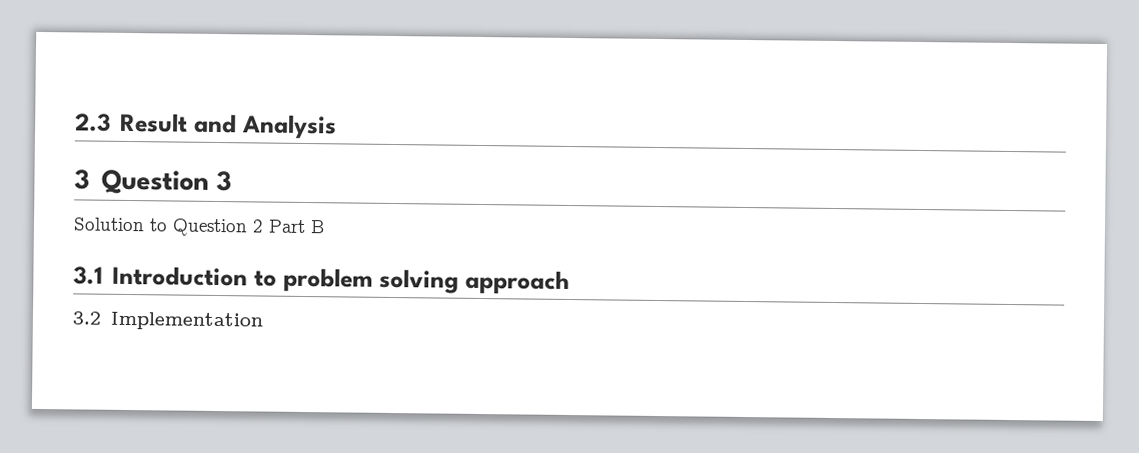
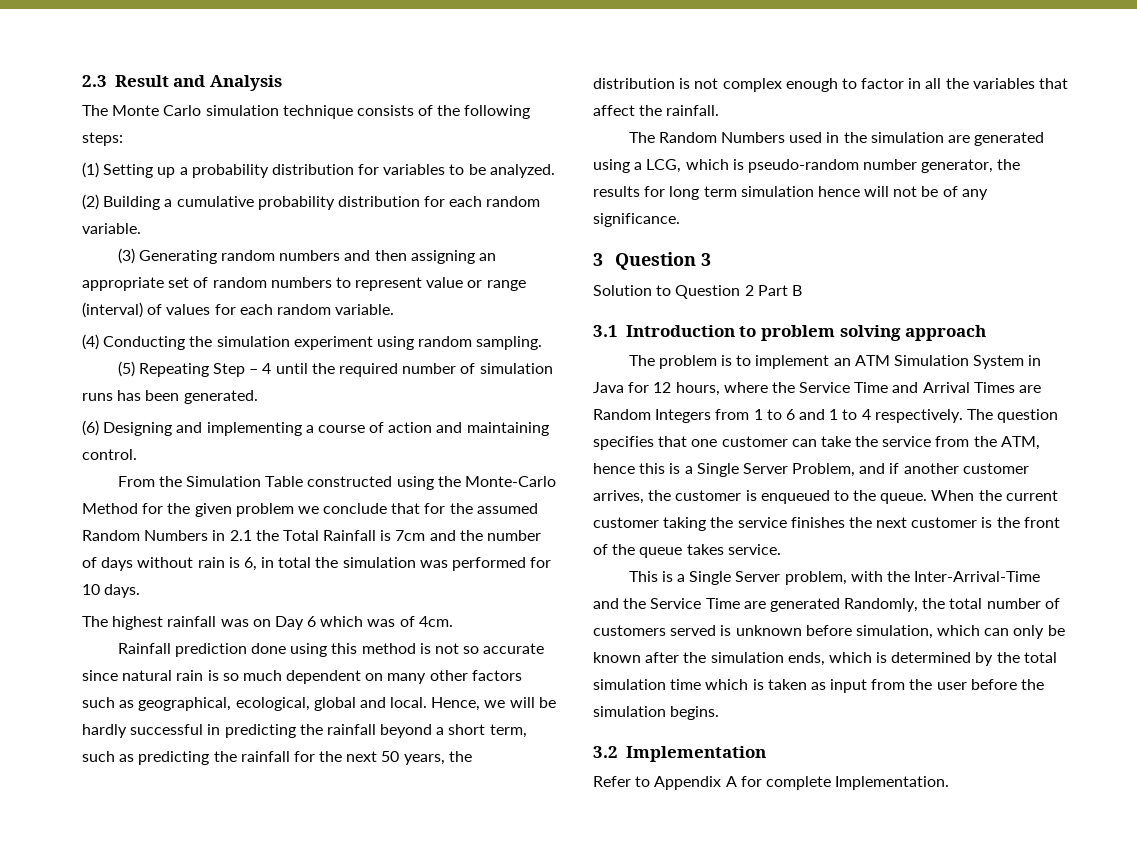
(337, 127) none -> [82,105,531,119] [82,132,123,146] [82,162,555,178] [82,194,541,210] [82,223,141,234] [117,248,496,264] [82,277,526,291] [82,302,395,318] [82,334,543,350] [117,361,553,377] [82,390,258,404] [82,420,549,436] [82,449,137,460] [117,476,556,490] [82,503,538,517] [82,530,542,541] [82,557,552,571] [82,584,141,598] [82,616,453,630] [117,643,545,657] [82,670,522,684] [82,697,556,711] [82,724,527,738] [82,751,472,765] [593,78,1069,92] [593,105,720,116] [628,132,1045,146] [593,159,1021,173] [593,186,988,200] [593,213,680,227] // The Monte Carlo simulation technique consists of the following steps: // (1) Setting up a probability distribution for variables to be analyzed. // (2) Building a cumulative probability distribution for each random variable. // (3) Generating random numbers and then assigning an appropriate set of random numbers to represent value or range (interval) of values for each random variable. // (4) Conducting the simulation experiment using random sampling. // (5) Repeating Step – 4 until the required number of simulation runs has been generated. // (6) Designing and implementing a course of action and maintaining control. // From the Simulation Table constructed using the Monte-Carlo Method for the given problem we conclude that for the assumed Random Numbers in 2.1 the Total Rainfall is 7cm and the number of days without rain is 6, in total the simulation was performed for 10 days. // The highest rainfall was on Day 6 which was of 4cm. // Rainfall prediction done using this method is not so accurate since natural rain is so much dependent on many other factors such as geographical, ecological, global and local. Hence, we will be hardly successful in predicting the rainfall beyond a short term, such as predicting the rainfall for the next 50 years, the distribution is not complex enough to factor in all the variables that affect the rainfall. // The Random Numbers used in the simulation are generated using a LCG, which is pseudo-random number generator, the results for long term simulation hence will not be of any significance.
[72,311,263,331] 3.2 Implementation -> [628,355,1042,369] [593,382,1042,396] [593,409,1059,423] [593,436,1040,450] [593,463,1029,477] [593,490,1058,504] [593,517,1060,531] [593,544,781,558] [628,571,1041,585] [593,598,1060,612] [593,625,1065,639] [593,652,1057,666] [593,679,1045,693] [593,706,720,720] [593,746,766,762] [593,776,950,790] The problem is to implement an ATM Simulation System in Java for 12 hours, where the Service Time and Arrival Times are Random Integers from 1 to 6 and 1 to 4 respectively. The question specifies that one customer can take the service from the ATM, hence this is a Single Server Problem, and if another customer arrives, the customer is enqueued to the queue. When the current customer taking the service finishes the next customer is the front of the queue takes service. // This is a Single Server problem, with the Inter-Arrival-Time and the Service Time are generated Randomly, the total number of customers served is unknown before simulation, which can only be known after the simulation ends, which is determined by the total simulation time which is taken as input from the user before the simulation begins. // 3.2 Implementation // Refer to Appendix A for complete Implementation.

